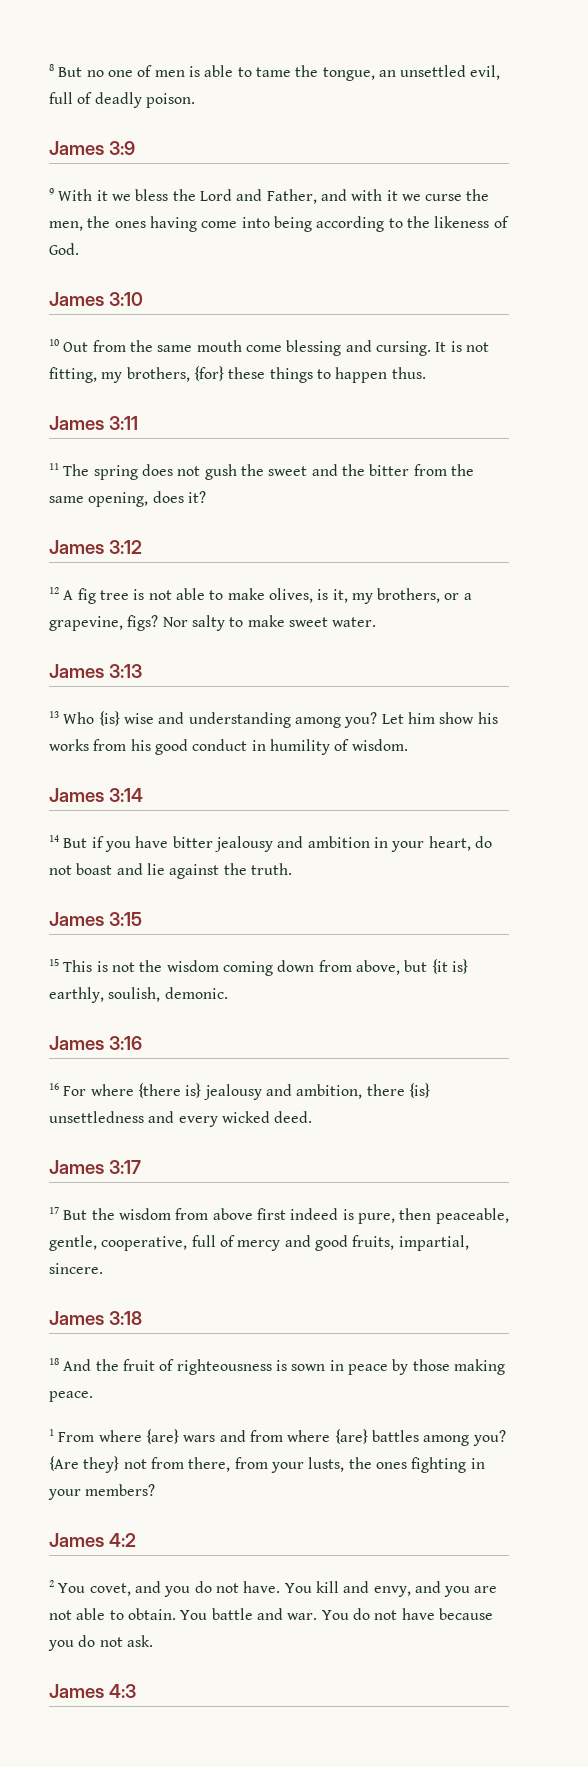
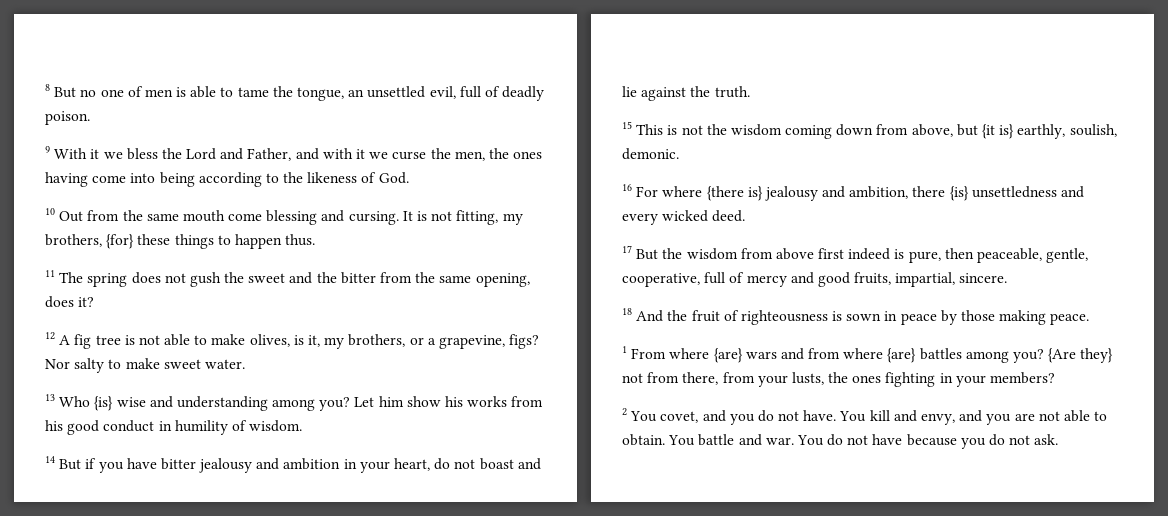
[49,141,135,155] // James 3:9 -> (90, 118) none
[49,292,143,306] // James 3:10 -> (409, 178) none
[49,416,138,430] // James 3:11 -> (316, 240) none
[49,540,142,554] // James 3:12 -> (95, 302) none
[49,664,142,678] // James 3:13 -> (245, 364) none
[49,788,143,802] // James 3:14 -> (303, 426) none
[49,912,142,926] // James 3:15 -> (750, 92) none
[49,1036,142,1050] // James 3:16 -> (679, 154) none
[49,1160,141,1174] // James 3:17 -> (746, 216) none
[49,1311,142,1325] // James 3:18 -> (1008, 278) none
[49,1533,136,1547] // James 4:2 -> (1056, 378) none
[49,1684,136,1698] // James 4:3 -> (1059, 439) none

